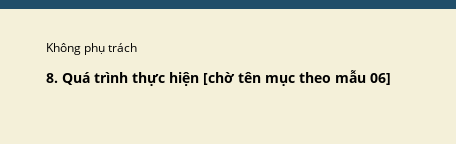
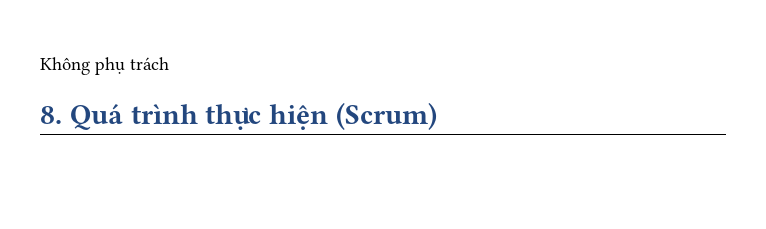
[203,70,391,87] [chờ tên mục theo mẫu 06] -> [336,102,438,130] (Scrum)

